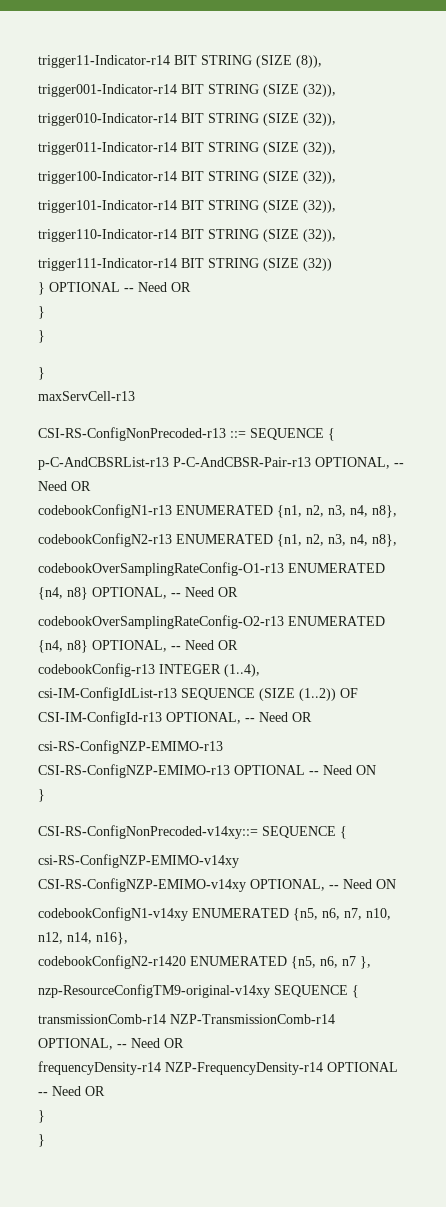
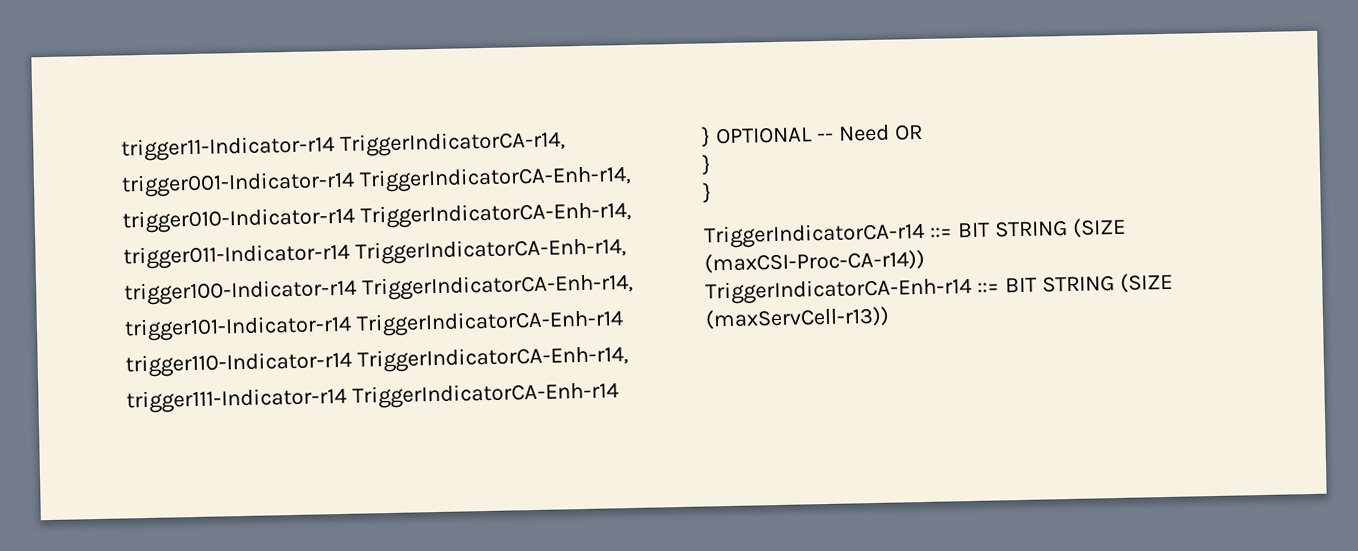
[174,55,322,68] [38,84,336,97] [38,113,336,126] [38,142,336,155] [38,171,336,184] [38,200,336,213] [38,229,336,242] [38,258,332,271] BIT STRING (SIZE (8)), // trigger001-Indicator-r14 BIT STRING (SIZE (32)), // trigger010-Indicator-r14 BIT STRING (SIZE (32)), // trigger011-Indicator-r14 BIT STRING (SIZE (32)), // trigger100-Indicator-r14 BIT STRING (SIZE (32)), // trigger101-Indicator-r14 BIT STRING (SIZE (32)), // trigger110-Indicator-r14 BIT STRING (SIZE (32)), // trigger111-Indicator-r14 BIT STRING (SIZE (32)) -> [339,130,566,157] [121,164,632,198] [122,200,632,234] [123,237,627,270] [124,272,634,306] [124,309,624,342] [125,345,629,378] [126,381,619,414] TriggerIndicatorCA-r14, // trigger001-Indicator-r14 TriggerIndicatorCA-Enh-r14, // trigger010-Indicator-r14 TriggerIndicatorCA-Enh-r14, // trigger011-Indicator-r14 TriggerIndicatorCA-Enh-r14, // trigger100-Indicator-r14 TriggerIndicatorCA-Enh-r14, // trigger101-Indicator-r14 TriggerIndicatorCA-Enh-r14 // trigger110-Indicator-r14 TriggerIndicatorCA-Enh-r14, // trigger111-Indicator-r14 TriggerIndicatorCA-Enh-r14
[38,367,45,380] [38,391,135,401] [38,427,335,441] [38,457,404,470] [38,481,91,491] [38,504,397,518] [38,533,397,547] [38,562,385,576] [38,587,238,600] [38,615,385,629] [38,640,238,653] [38,663,260,677] [38,687,358,701] [38,711,312,725] [38,740,223,754] [38,764,376,778] [38,789,45,802] [38,825,347,839] [38,854,239,868] [38,878,396,892] [38,907,391,921] [38,932,128,945] [38,955,371,969] [38,984,359,998] [38,1014,335,1024] [38,1038,184,1050] [38,1061,398,1075] [38,1086,105,1096] [38,1110,45,1123] [38,1134,45,1147] } // maxServCell-r13 // CSI-RS-ConfigNonPrecoded-r13 ::= SEQUENCE { // p-C-AndCBSRList-r13 P-C-AndCBSR-Pair-r13 OPTIONAL, -- Need OR // codebookConfigN1-r13 ENUMERATED {n1, n2, n3, n4, n8}, // codebookConfigN2-r13 ENUMERATED {n1, n2, n3, n4, n8}, // codebookOverSamplingRateConfig-O1-r13 ENUMERATED {n4, n8} OPTIONAL, -- Need OR // codebookOverSamplingRateConfig-O2-r13 ENUMERATED {n4, n8} OPTIONAL, -- Need OR // codebookConfig-r13 INTEGER (1..4), // csi-IM-ConfigIdList-r13 SEQUENCE (SIZE (1..2)) OF CSI-IM-ConfigId-r13 OPTIONAL, -- Need OR // csi-RS-ConfigNZP-EMIMO-r13 CSI-RS-ConfigNZP-EMIMO-r13 OPTIONAL -- Need ON // } // CSI-RS-ConfigNonPrecoded-v14xy::= SEQUENCE { // csi-RS-ConfigNZP-EMIMO-v14xy CSI-RS-ConfigNZP-EMIMO-v14xy OPTIONAL, -- Need ON // codebookConfigN1-v14xy ENUMERATED {n5, n6, n7, n10, n12, n14, n16}, // codebookConfigN2-r1420 ENUMERATED {n5, n6, n7 }, // nzp-ResourceConfigTM9-original-v14xy SEQUENCE { // transmissionComb-r14 NZP-TransmissionComb-r14 OPTIONAL, -- Need OR // frequencyDensity-r14 NZP-FrequencyDensity-r14 OPTIONAL -- Need OR // } // } -> [703,217,1126,249] [704,249,925,274] [705,272,1173,305] [705,306,890,330] TriggerIndicatorCA-r14 ::= BIT STRING (SIZE (maxCSI-Proc-CA-r14)) // TriggerIndicatorCA-Enh-r14 ::= BIT STRING (SIZE (maxServCell-r13))

